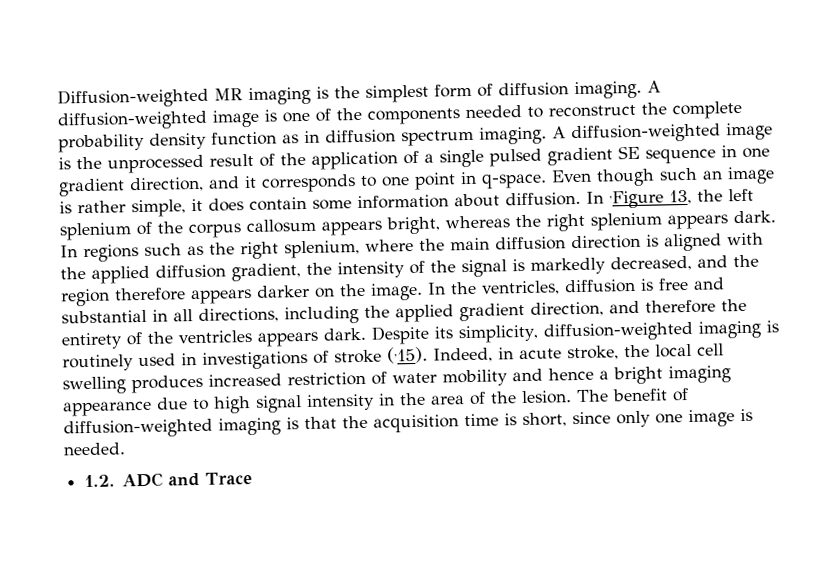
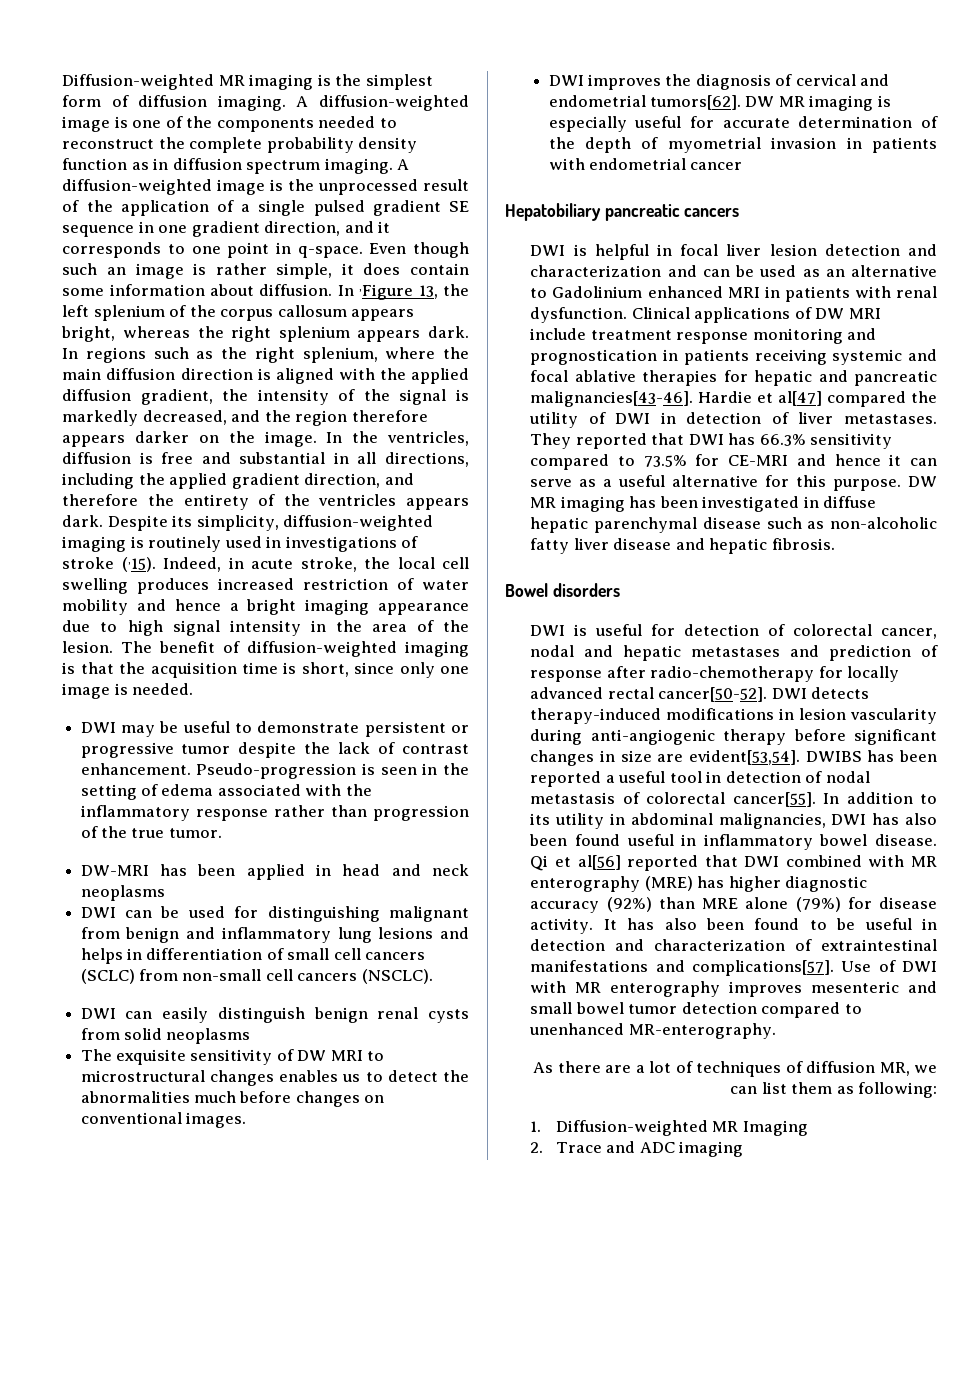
[83,471,253,488] 1.2. ADC and Trace -> [80,721,469,737] [80,742,469,758] [80,763,469,779] [80,784,372,800] [80,805,470,821] [80,826,222,838] [80,864,469,880] [80,885,165,901] [80,906,469,922] [80,927,469,943] [80,948,426,964] [80,969,433,984] [80,1007,469,1023] [80,1028,251,1044] [80,1049,385,1065] [80,1070,470,1086] [80,1091,385,1107] [80,1112,246,1128] [548,74,890,90] [548,95,891,111] [548,116,938,132] [548,137,937,153] [548,158,743,170] [505,203,740,221] [530,244,937,260] [530,265,937,277] [530,286,937,302] [530,307,881,323] [530,328,877,344] [530,349,937,365] [530,370,937,386] [530,391,937,407] [529,412,937,428] [530,433,893,449] [530,454,938,470] [530,475,937,491] [530,496,877,512] [530,517,937,533] [530,538,835,554] [505,583,620,597] [530,624,937,639] [530,645,938,661] [530,666,900,682] [530,687,870,702] [530,708,937,724] [530,729,937,745] [530,750,937,766] [530,771,870,787] [530,792,937,807] [530,813,937,829] [529,834,937,850] [530,855,937,871] [530,876,868,892] [530,897,937,913] [530,918,937,934] [530,939,937,951] [530,960,937,976] [530,981,937,997] [530,1002,862,1018] [529,1023,776,1039] [533,1061,937,1077] [730,1082,937,1098] [530,1120,808,1136] [530,1141,744,1157] DWI may be useful to demonstrate persistent or progressive tumor despite the lack of contrast enhancement. Pseudo-progression is seen in the setting of edema associated with the inflammatory response rather than progression of the true tumor. // DW-MRI has been applied in head and neck neoplasms // DWI can be used for distinguishing malignant from benign and inflammatory lung lesions and helps in differentiation of small cell cancers (SCLC) from non-small cell cancers (NSCLC). // DWI can easily distinguish benign renal cysts from solid neoplasms // The exquisite sensitivity of DW MRI to microstructural changes enables us to detect the abnormalities much before changes on conventional images. // DWI improves the diagnosis of cervical and endometrial tumors[62]. DW MR imaging is especially useful for accurate determination of the depth of myometrial invasion in patients with endometrial cancer // Hepatobiliary pancreatic cancers // DWI is helpful in focal liver lesion detection and characterization and can be used as an alternative to Gadolinium enhanced MRI in patients with renal dysfunction. Clinical applications of DW MRI include treatment response monitoring and prognostication in patients receiving systemic and focal ablative therapies for hepatic and pancreatic malignancies[43-46]. Hardie et al[47] compared the utility of DWI in detection of liver metastases. They reported that DWI has 66.3% sensitivity compared to 73.5% for CE-MRI and hence it can serve as a useful alternative for this purpose. DW MR imaging has been investigated in diffuse hepatic parenchymal disease such as non-alcoholic fatty liver disease and hepatic fibrosis. // Bowel disorders // DWI is useful for detection of colorectal cancer, nodal and hepatic metastases and prediction of response after radio-chemotherapy for locally advanced rectal cancer[50-52]. DWI detects therapy-induced modifications in lesion vascularity during anti-angiogenic therapy before significant changes in size are evident[53,54]. DWIBS has been reported a useful tool in detection of nodal metastasis of colorectal cancer[55]. In addition to its utility in abdominal malignancies, DWI has also been found useful in inflammatory bowel disease. Qi et al[56] reported that DWI combined with MR enterography (MRE) has higher diagnostic accuracy (92%) than MRE alone (79%) for disease activity. It has also been found to be useful in detection and characterization of extraintestinal manifestations and complications[57]. Use of DWI with MR enterography improves mesenteric and small bowel tumor detection compared to unenhanced MR-enterography. // As there are a lot of techniques of diffusion MR, we can list them as following: // 1. Diffusion-weighted MR Imaging // 2. Trace and ADC imaging

